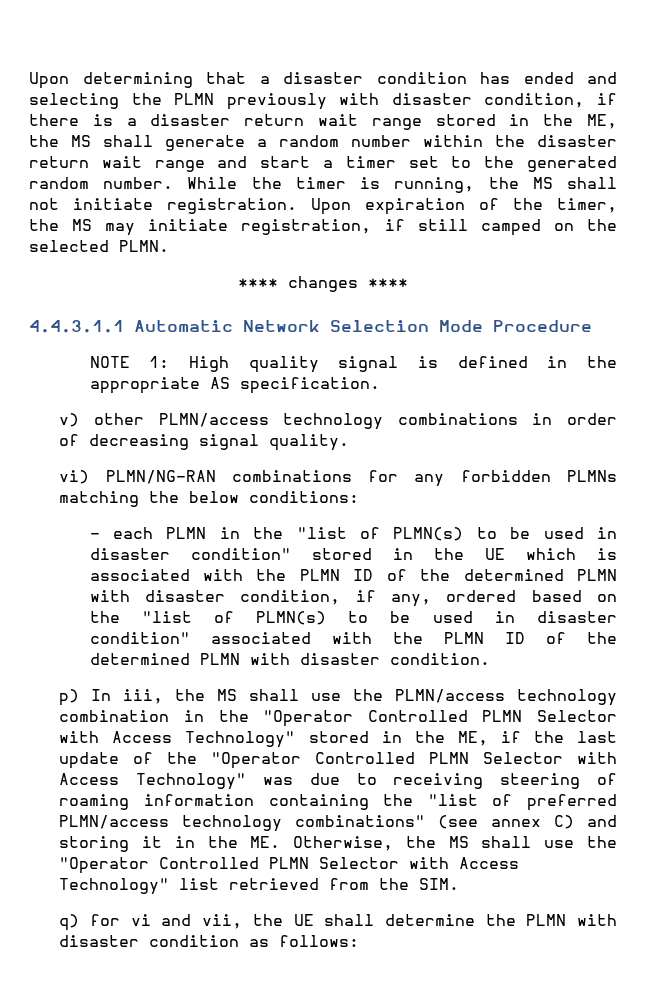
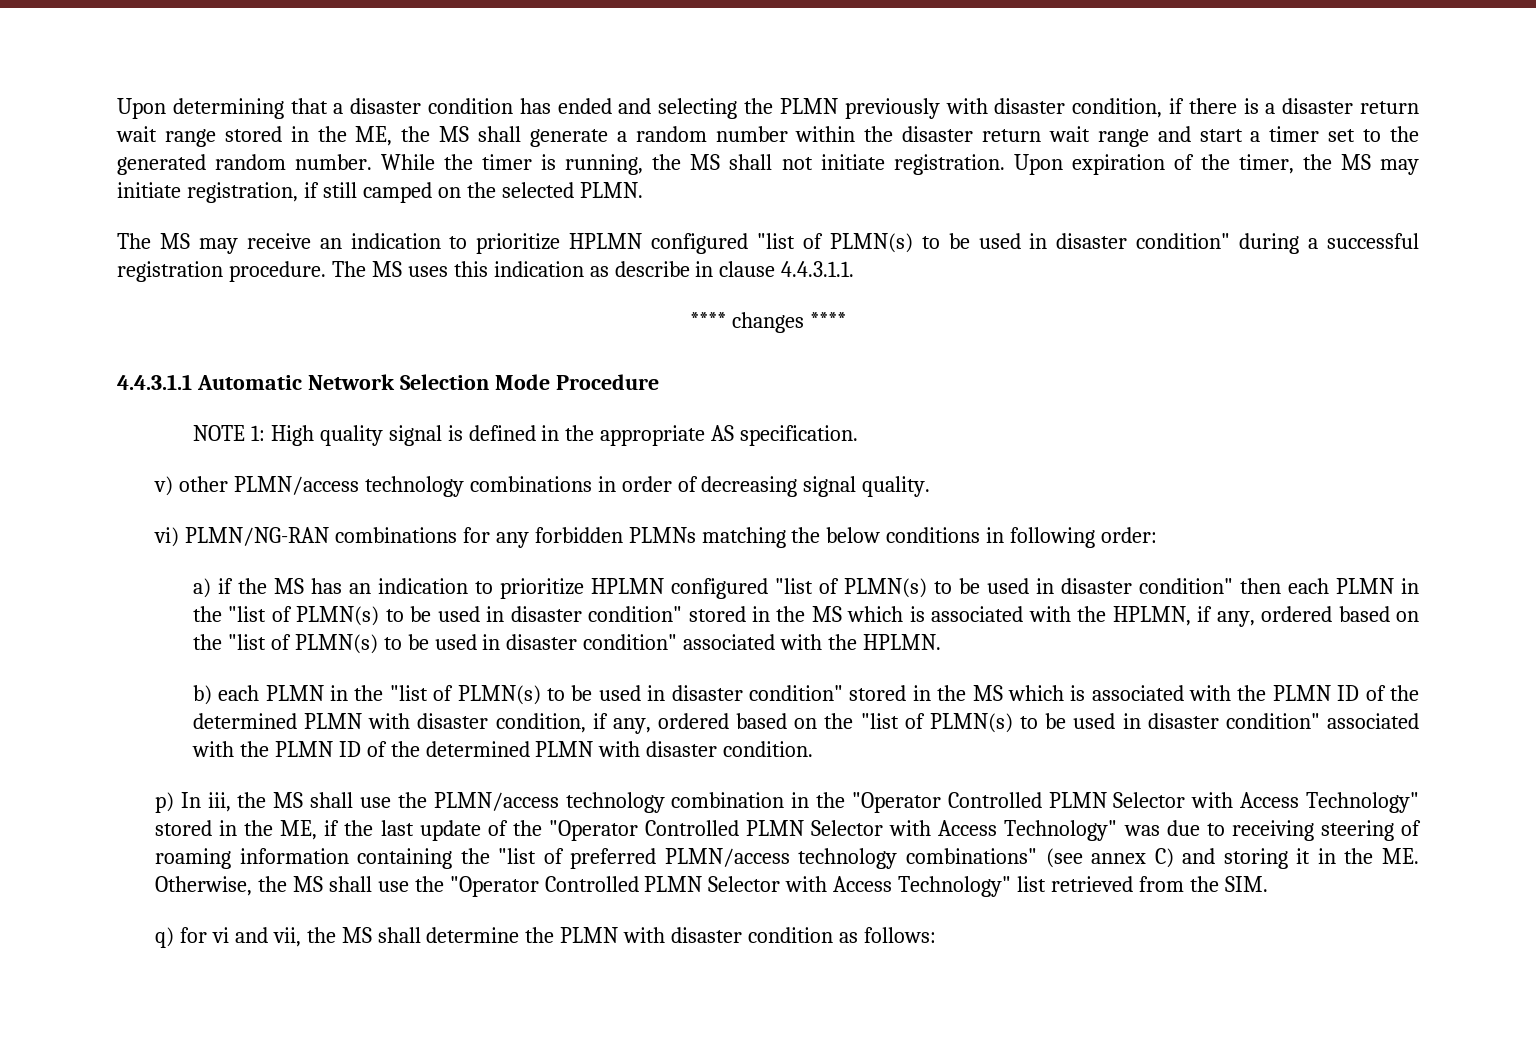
(169, 246) none -> [117,233,1420,254] [117,261,855,282] // The MS may receive an indication to prioritize HPLMN configured "list of PLMN(s) to be used in disaster condition" during a successful registration procedure. The MS uses this indication as describe in clause 4.4.3.1.1.
[249,491,360,503] [89,533,100,539] conditions: // - -> [886,527,1158,548] [192,578,1281,599] conditions in following order: // a) if the MS has an indication to prioritize HPLMN configured "list of PLMN(s) to be used in disaster condition" then
[484,548,505,560] UE -> [811,606,1420,627] [192,634,942,654] [192,685,1003,705] MS which is associated with the HPLMN, if any, ordered based on the "list of PLMN(s) to be used in disaster condition" associated with the HPLMN. // b) each PLMN in the "list of PLMN(s) to be used in disaster condition" stored in the MS
[293,914,314,926] UE -> [341,927,372,943] MS

